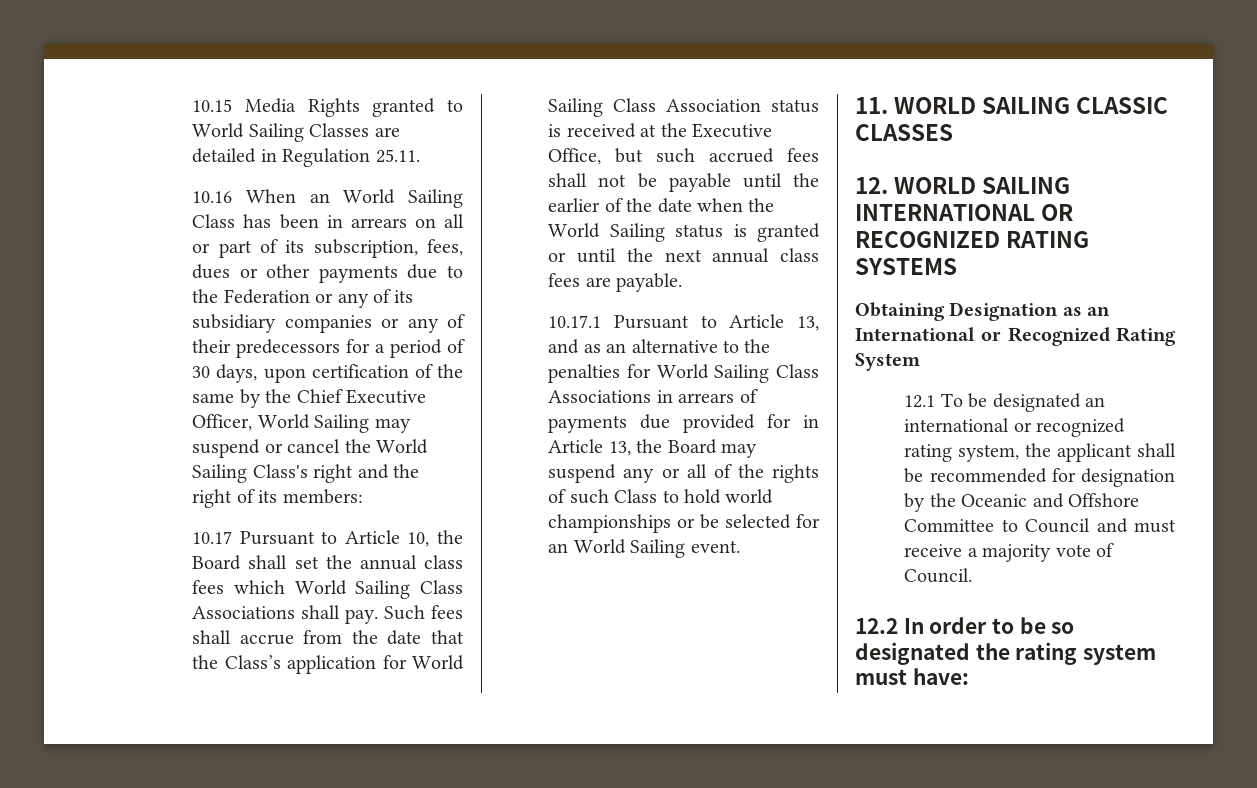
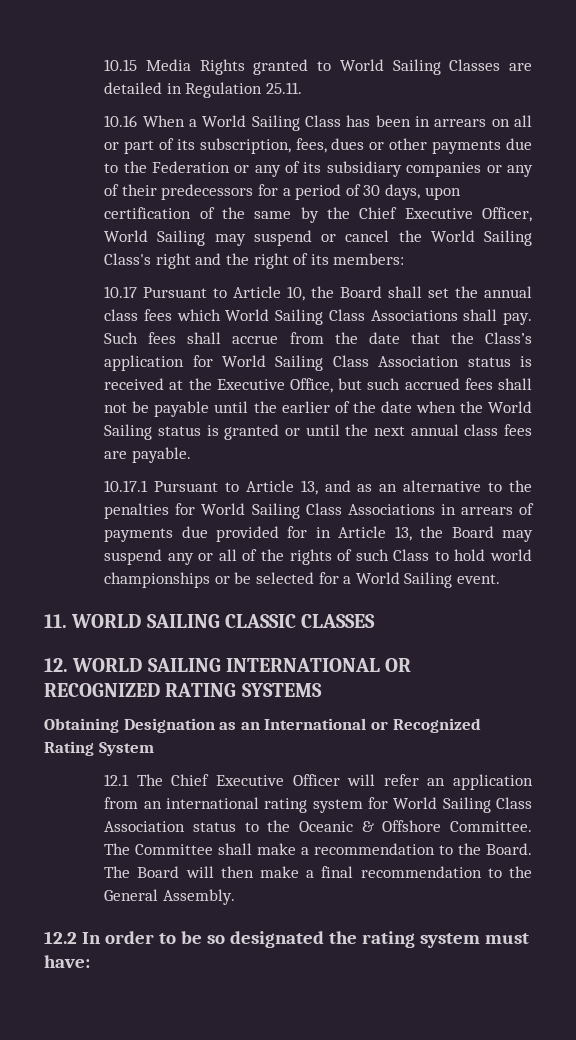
[309,193,330,203] an -> [188,119,197,127] a
[548,543,569,553] an -> [343,576,352,584] a
[940,393,1105,412] [904,418,1126,437] [904,443,1176,462] [904,468,1175,487] [904,493,1139,512] [904,518,1176,533] [904,543,1114,562] [904,568,973,583] To be designated an international or recognized rating system, the applicant shall be recommended for designation by the Oceanic and Offshore Committee to Council and must receive a majority vote of Council. -> [136,774,533,790] [104,797,532,813] [104,820,532,832] [104,843,532,855] [104,866,532,878] [104,889,235,905] The Chief Executive Officer will refer an application from an international rating system for World Sailing Class Association status to the Oceanic & Offshore Committee. The Committee shall make a recommendation to the Board. The Board will then make a final recommendation to the General Assembly.

